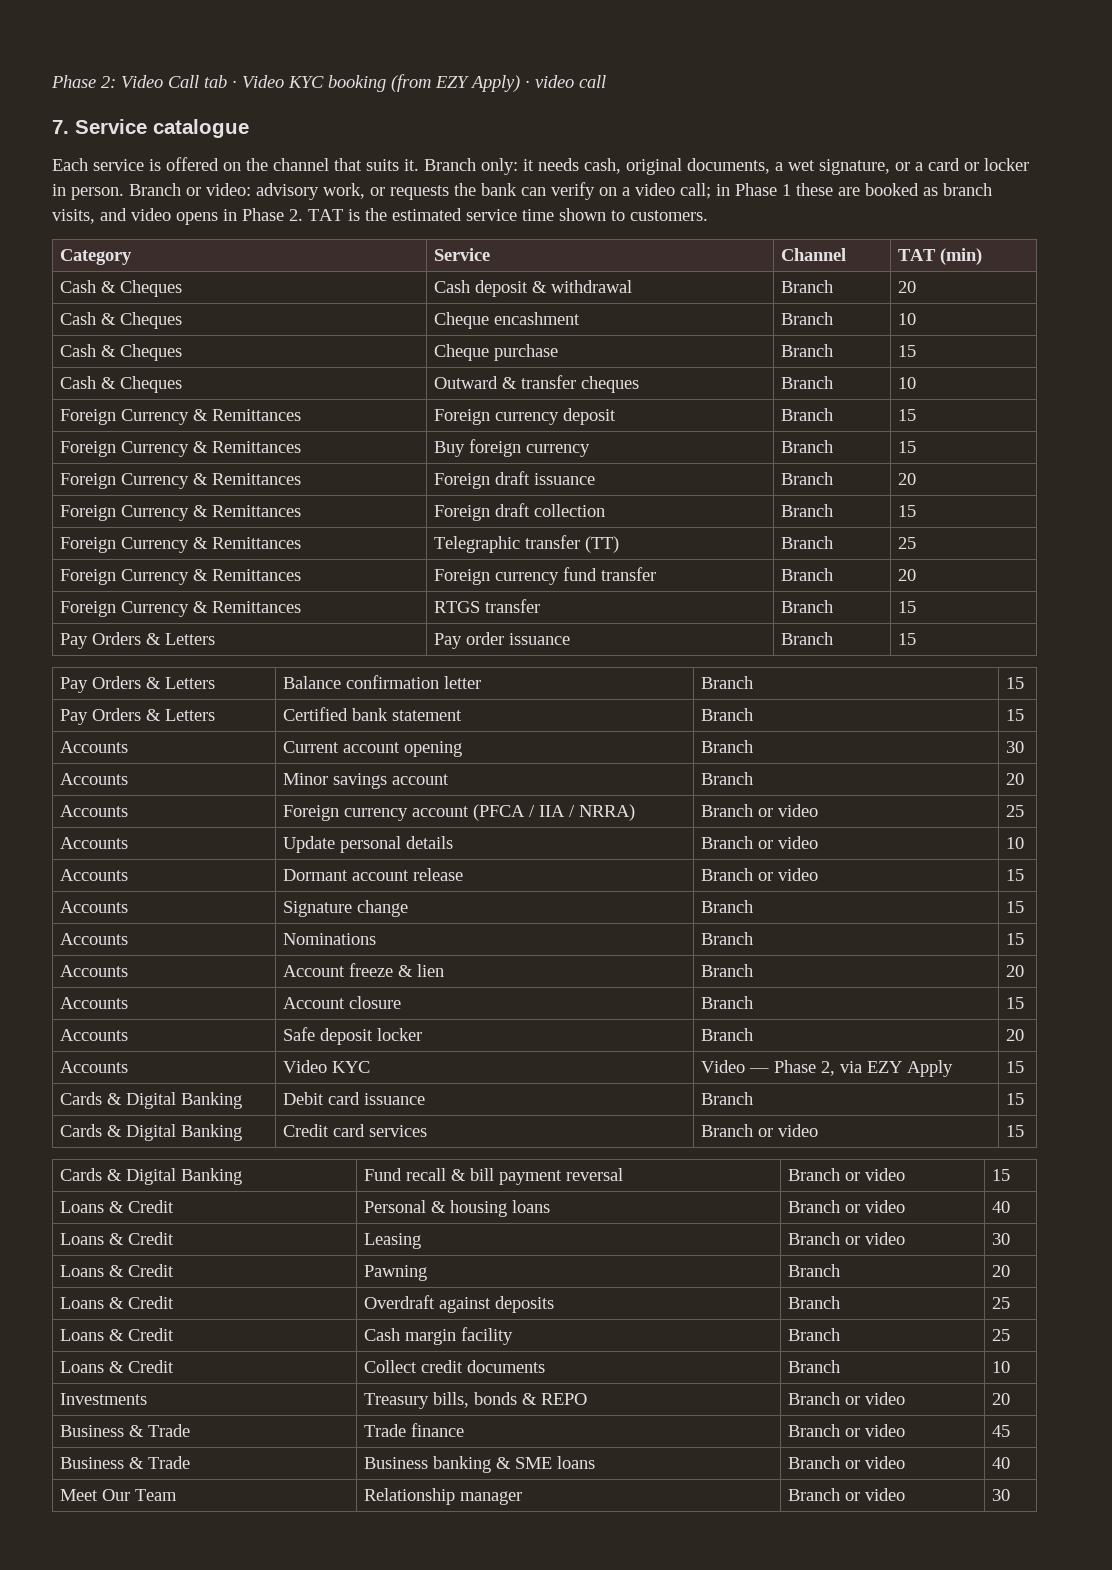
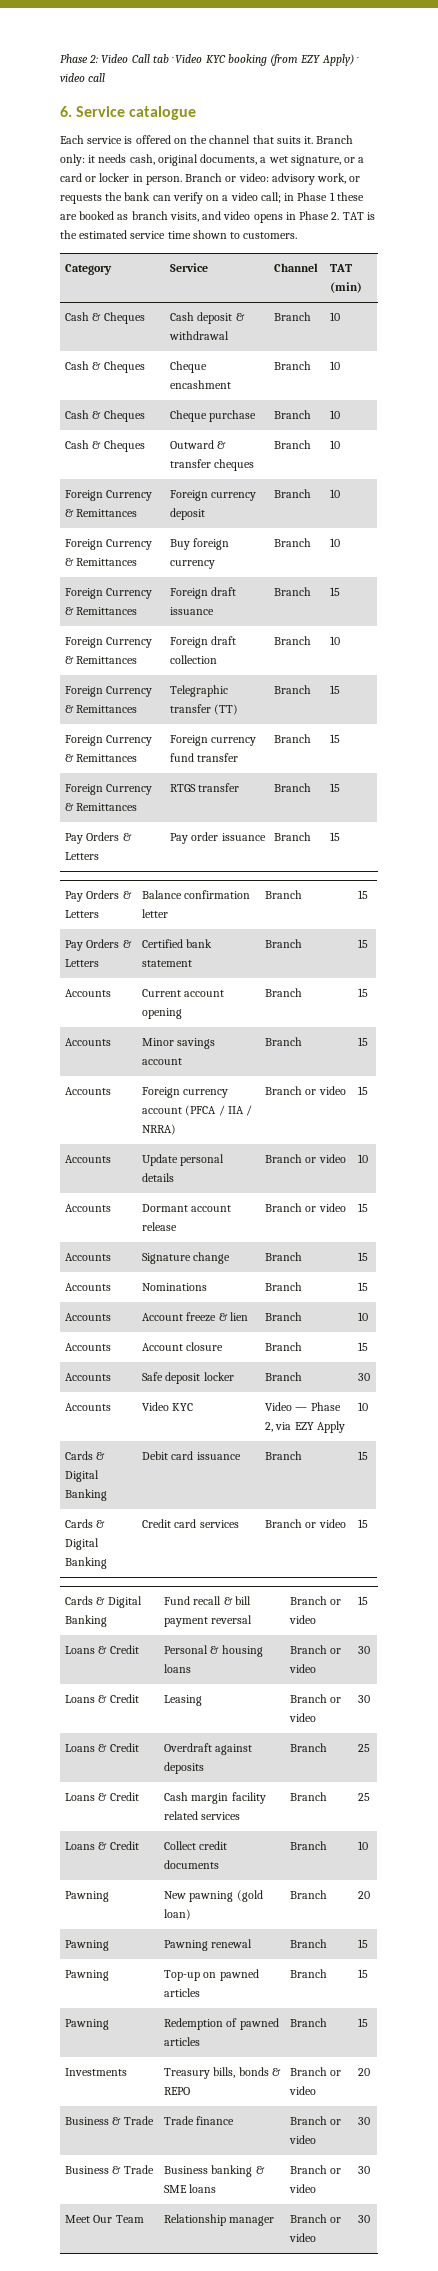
[52,120,69,134] 7. -> [60,106,72,117] 6.
[897,281,916,293] 20 -> [330,312,341,321] 10
[897,345,916,357] 15 -> [330,410,341,419] 10
[897,409,916,421] 15 -> [330,489,341,498] 10
[897,441,916,453] 15 -> [330,538,341,547] 10
[897,473,916,485] 20 -> [330,587,341,596] 15
[897,505,916,517] 15 -> [330,636,341,645] 10
[897,537,916,549] 25 -> [330,685,341,694] 15
[897,569,916,581] 20 -> [330,734,341,743] 15
[1005,741,1024,753] 30 -> [358,988,369,997] 15
[1005,773,1024,785] 20 -> [358,1037,369,1046] 15
[1005,805,1024,817] 25 -> [358,1086,369,1095] 15
[1005,965,1024,977] 20 -> [358,1312,369,1321] 10
[1005,1029,1024,1041] 20 -> [358,1373,371,1381] 30
[1005,1061,1024,1073] 15 -> [358,1402,369,1411] 10
[991,1201,1010,1213] 40 -> [358,1646,371,1654] 30
[59,1264,174,1277] [363,1265,427,1281] [787,1264,840,1277] [991,1265,1010,1277] // Loans & Credit | Pawning | Branch | 20 -> (371, 1699) none
(513, 1336) none -> [164,1811,241,1820] related services
(1010, 1367) none -> [65,1891,110,1902] [164,1890,263,1902] [164,1909,192,1920] [290,1890,328,1899] [358,1891,371,1899] [65,1940,110,1951] [164,1939,253,1951] [290,1939,328,1948] [358,1939,369,1948] [65,1970,110,1981] [164,1969,259,1981] [164,1988,201,1997] [290,1969,328,1978] [358,1969,369,1978] [65,2019,110,2030] [164,2018,279,2030] [164,2037,201,2046] [290,2018,328,2027] [358,2018,369,2027] // Pawning | New pawning (gold loan) | Branch | 20 // Pawning | Pawning renewal | Branch | 15 // Pawning | Top-up on pawned articles | Branch | 15 // Pawning | Redemption of pawned articles | Branch | 15
[991,1425,1010,1437] 45 -> [358,2117,371,2125] 30
[991,1457,1010,1469] 40 -> [358,2166,371,2174] 30

